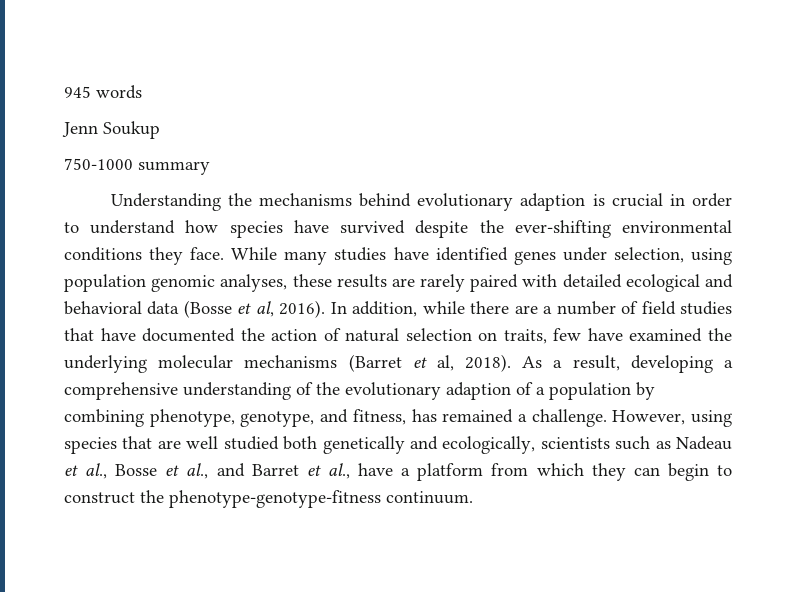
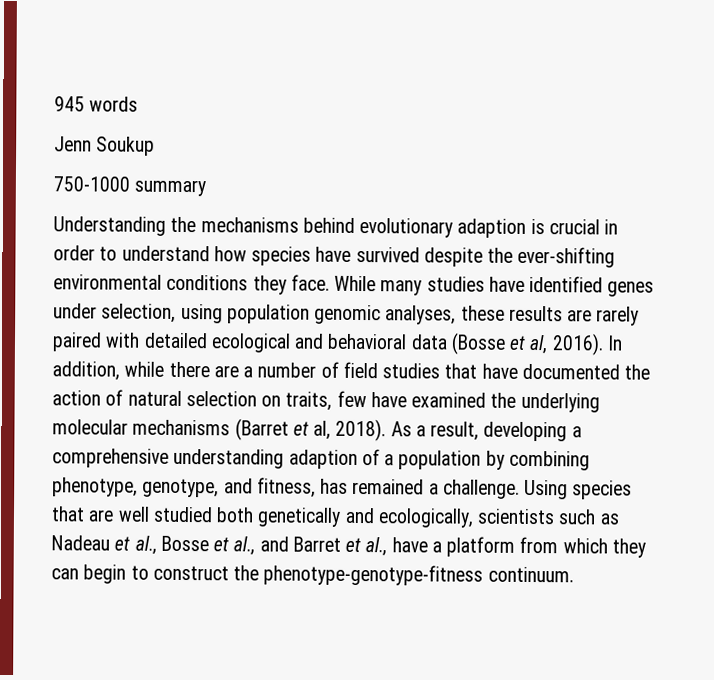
[296,382,441,400] of the evolutionary -> (285, 458) none
[612,410,732,427] However, using -> [524,479,569,500] Using

